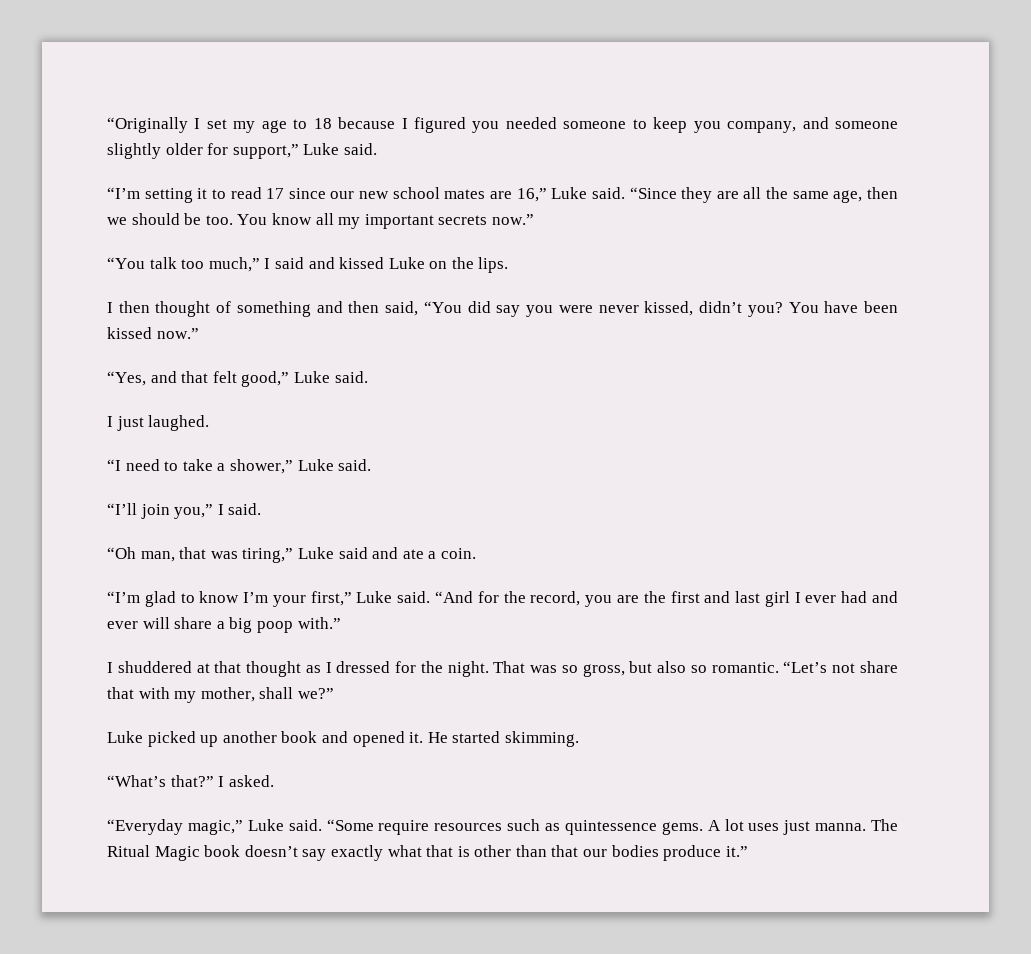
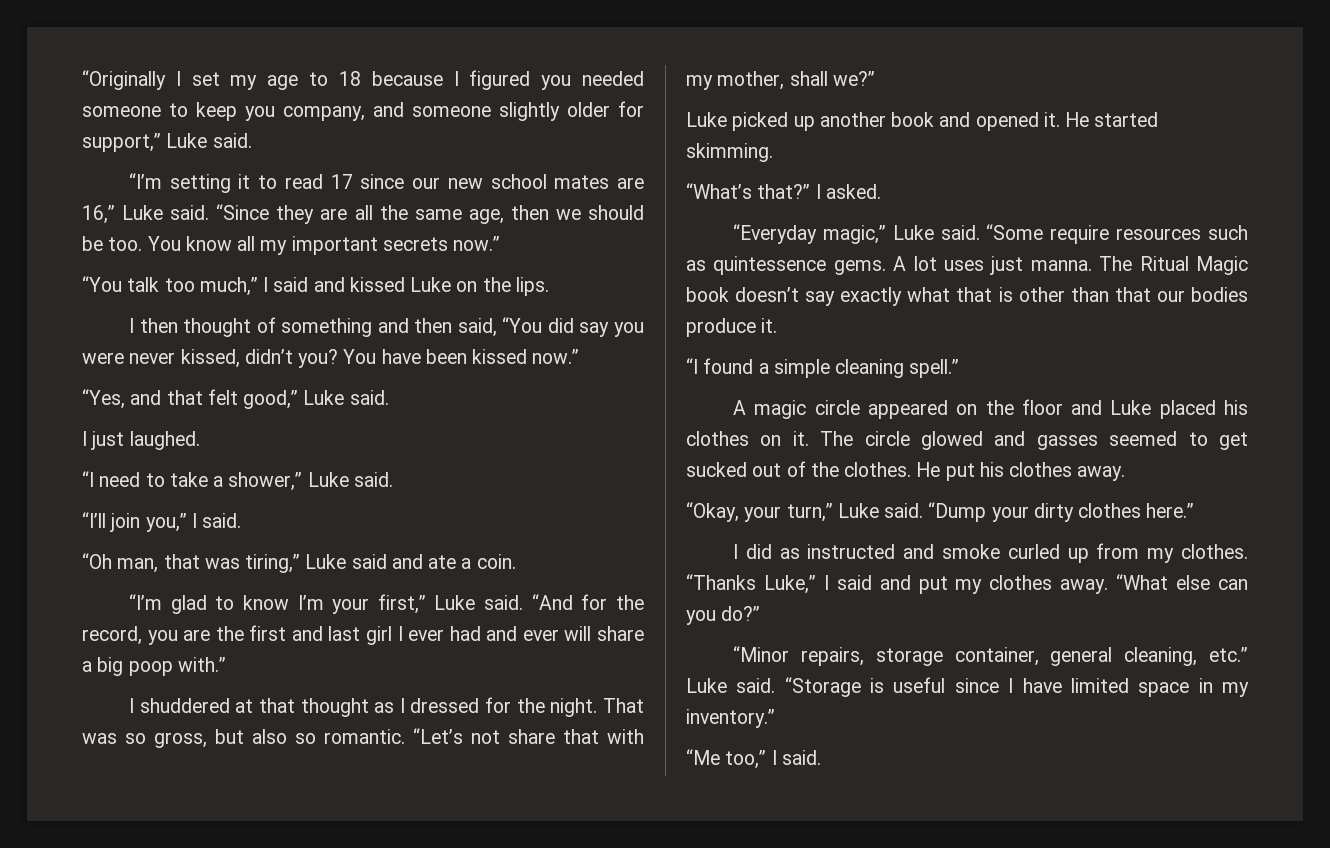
[725,846,748,857] it.” -> [761,318,778,333] [686,358,960,378] [733,399,1248,419] [686,431,1248,450] [686,461,1126,481] [686,502,1195,522] [733,543,1248,563] [686,574,1248,594] [686,606,761,625] [733,646,1248,666] [686,677,1249,697] [686,709,775,728] [686,749,821,769] it. // “I found a simple cleaning spell.” // A magic circle appeared on the floor and Luke placed his clothes on it. The circle glowed and gasses seemed to get sucked out of the clothes. He put his clothes away. // “Okay, your turn,” Luke said. “Dump your dirty clothes here.” // I did as instructed and smoke curled up from my clothes. “Thanks Luke,” I said and put my clothes away. “What else can you do?” // “Minor repairs, storage container, general cleaning, etc.” Luke said. “Storage is useful since I have limited space in my inventory.” // “Me too,” I said.

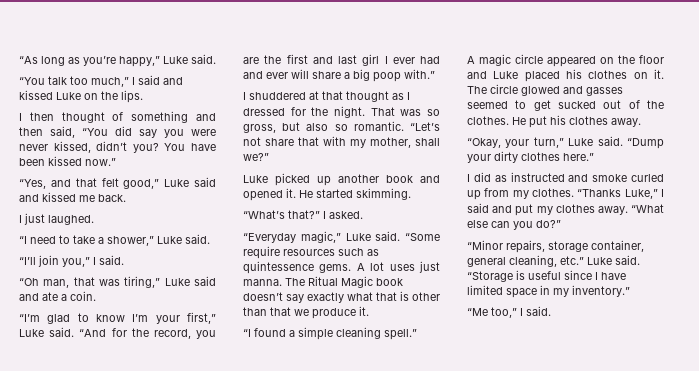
[82,70,644,90] [82,101,644,121] [82,133,252,152] [129,173,644,193] [82,204,644,224] [82,236,501,255] “Originally I set my age to 18 because I figured you needed someone to keep you company, and someone slightly older for support,” Luke said. // “I’m setting it to read 17 since our new school mates are 16,” Luke said. “Since they are all the same age, then we should be too. You know all my important secrets now.” -> [19,54,216,67] “As long as you’re happy,” Luke said.
[349,390,389,405] said. -> [194,177,216,187] [19,192,126,202] said and kissed me back.
[1156,287,1249,302] our bodies -> [294,309,309,316] we

